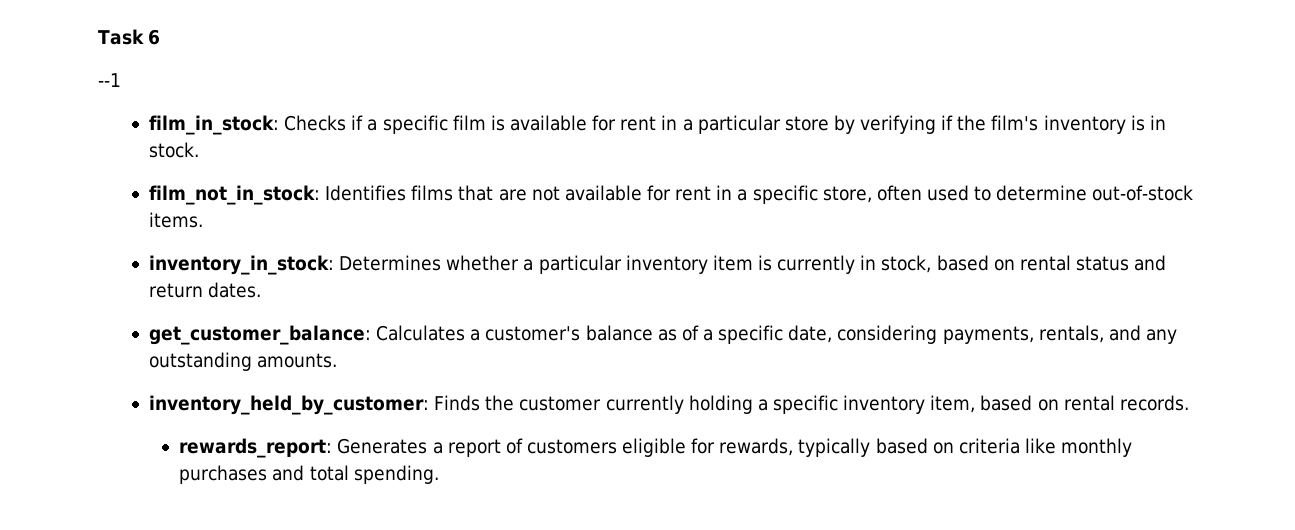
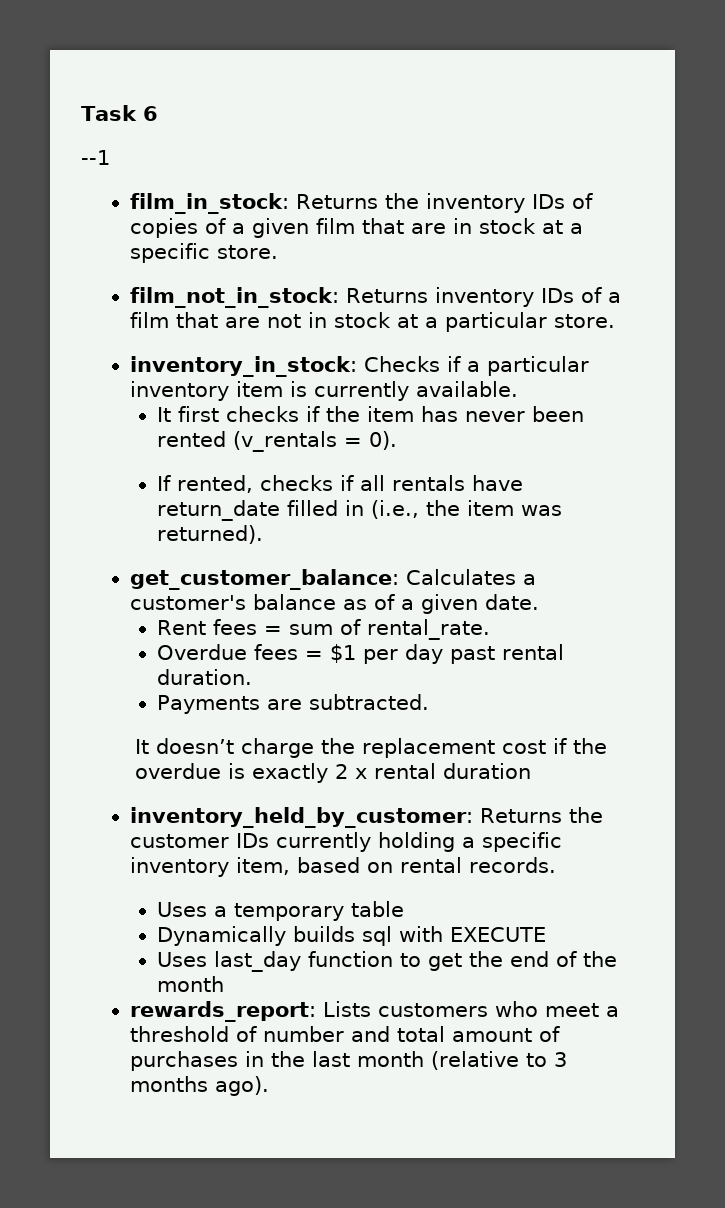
[284,115,1166,134] [149,142,200,158] [149,185,1194,205] [149,212,204,228] Checks if a specific film is available for rent in a particular store by verifying if the film's inventory is in stock. // film_not_in_stock: Identifies films that are not available for rent in a specific store, often used to determine out-of-stock items. -> [296,193,594,213] [130,218,584,238] [130,243,279,263] [130,287,622,308] [130,312,616,332] Returns the inventory IDs of copies of a given film that are in stock at a specific store. // film_not_in_stock: Returns inventory IDs of a film that are not in stock at a particular store.
[339,255,520,271] Determines whether -> [364,356,462,372] Checks if
[860,255,1167,273] [149,282,262,298] in stock, based on rental status and return dates. -> [416,381,519,397] [157,406,585,422] [157,431,398,452] [157,475,524,493] [157,500,563,521] [157,525,264,544] available. // It first checks if the item has never been rented (v_rentals = 0). // If rented, checks if all rentals have return_date filled in (i.e., the item was returned).
[718,325,1177,344] [149,352,338,371] specific date, considering payments, rentals, and any outstanding amounts. -> [421,594,540,614] [157,619,491,640] [157,644,565,664] [157,669,253,685] [157,694,430,714] [134,738,607,758] [134,763,531,783] given date. // Rent fees = sum of rental_rate. // Overdue fees = $1 per day past rental duration. // Payments are subtracted. // It doesn’t charge the replacement cost if the overdue is exactly 2 x rental duration
[434,395,481,411] Finds -> [480,808,563,823] Returns
(602, 403) none -> [236,833,270,848] IDs
[179,438,1133,458] [179,465,439,484] rewards_report: Generates a report of customers eligible for rewards, typically based on criteria like monthly purchases and total spending. -> [157,901,405,921] [157,926,547,946] [157,951,618,972] [157,976,225,992] [130,1001,620,1022] [130,1026,561,1042] [130,1051,568,1071] [130,1076,270,1096] Uses a temporary table // Dynamically builds sql with EXECUTE // Uses last_day function to get the end of the month // rewards_report: Lists customers who meet a threshold of number and total amount of purchases in the last month (relative to 3 months ago).

